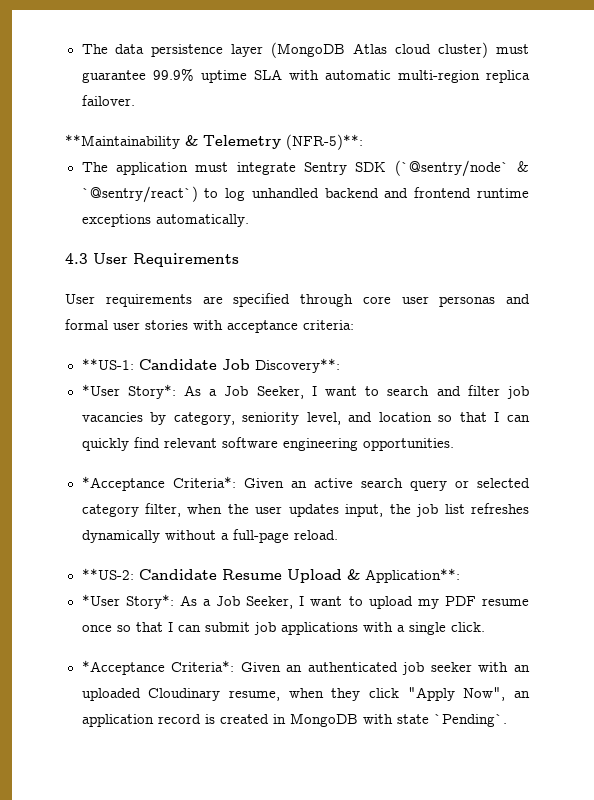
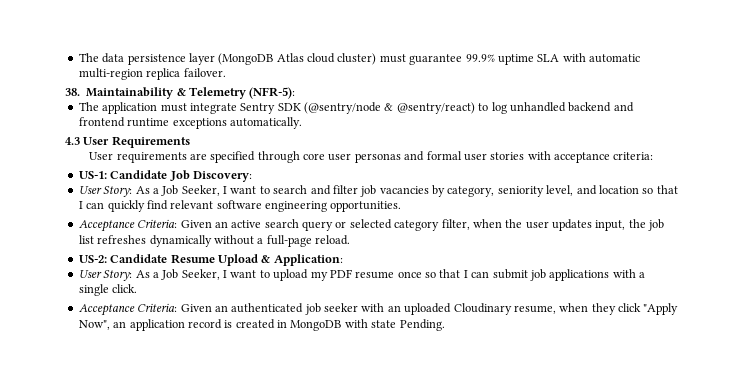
[65,134,180,149] **Maintainability -> [65,87,174,99] 38. Maintainability
[286,134,363,150] (NFR-5)**: -> [249,87,296,99] (NFR-5):
[394,160,529,177] [81,186,198,203] (`@sentry/node` & `@sentry/react`) -> [304,102,475,114] (@sentry/node & @sentry/react)
[81,358,134,370] **US-1: -> [78,171,107,179] US-1:
[254,358,340,373] [81,384,176,399] Discovery**: // *User Story*: -> [192,171,252,182] [78,186,133,197] Discovery: // User Story:
[81,476,236,491] *Acceptance Criteria*: -> [78,219,178,232] Acceptance Criteria:
[81,568,134,580] **US-2: -> [78,255,107,263] US-2:
[364,568,460,583] [81,594,174,609] Application**: // *User Story*: -> [273,254,343,266] [78,270,133,281] Application: // User Story:
[81,660,235,675] *Acceptance Criteria*: -> [78,303,178,316] Acceptance Criteria:
[433,714,507,727] `Pending`. -> [399,319,445,331] Pending.

